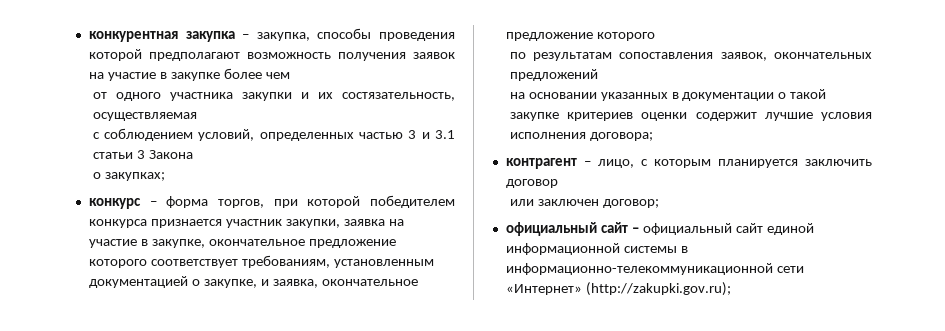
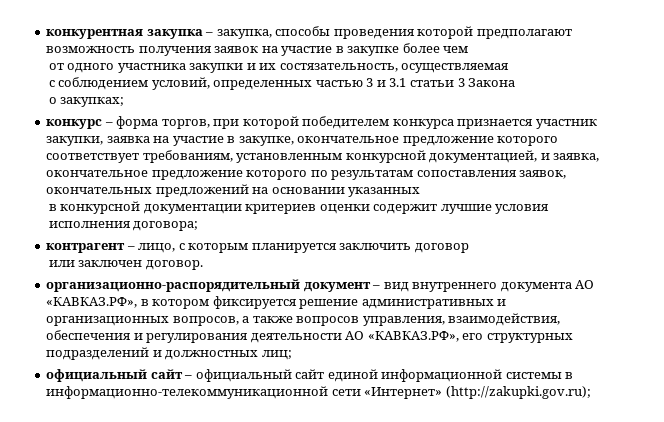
[88,276,257,288] документацией о закупке, -> [345,150,538,163] конкурсной документацией,
(655, 36) // -> (308, 175) none
(598, 75) // -> (249, 190) none
[671,89,827,101] [509,112,559,121] в документации о такой закупке -> [48,201,242,214] // в конкурсной документации
[602,199,659,208] договор; -> [145,260,203,270] [46,279,595,292] [46,296,507,309] [46,313,561,326] [46,330,573,343] [46,347,292,360] договор. // организационно-распорядительный документ – вид внутреннего документа АО «КАВКАЗ.РФ», в котором фиксируется решение административных и организационных вопросов, а также вопросов управления, взаимодействия, обеспечения и регулирования деятельности АО «КАВКАЗ.РФ», его структурных подразделений и должностных лиц;

